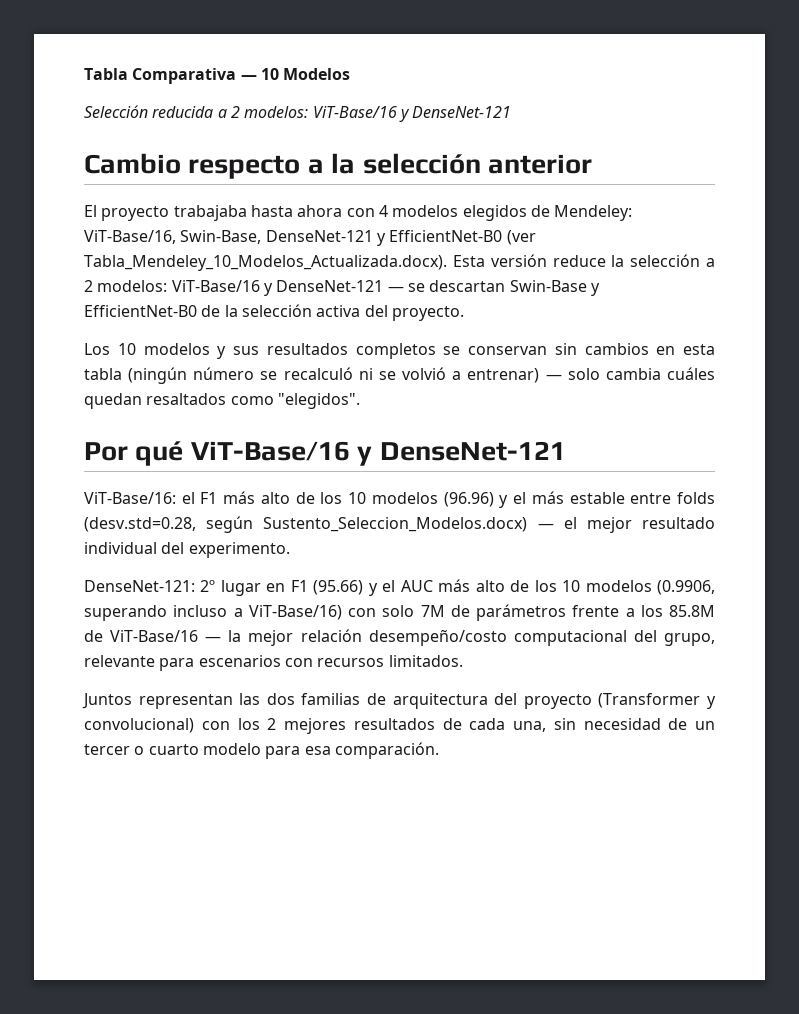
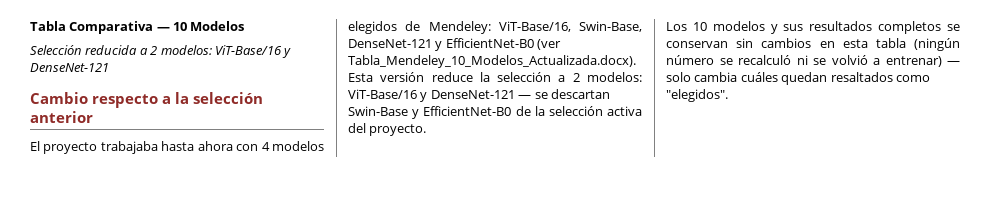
[84,441,566,466] [84,491,716,508] [84,516,716,533] [84,542,290,558] [84,579,716,596] [84,604,715,621] [84,629,715,646] [84,655,463,671] [82,693,717,709] [84,718,715,734] [84,742,439,759] // Por qué ViT-Base/16 y DenseNet-121 // ViT-Base/16: el F1 más alto de los 10 modelos (96.96) y el más estable entre folds (desv.std=0.28, según Sustento_Seleccion_Modelos.docx) — el mejor resultado individual del experimento. // DenseNet-121: 2º lugar en F1 (95.66) y el AUC más alto de los 10 modelos (0.9906, superando incluso a ViT-Base/16) con solo 7M de parámetros frente a los 85.8M de ViT-Base/16 — la mejor relación desempeño/costo computacional del grupo, relevante para escenarios con recursos limitados. // Juntos representan las dos familias de arquitectura del proyecto (Transformer y convolucional) con los 2 mejores resultados de cada una, sin necesidad de un tercer o cuarto modelo para esa comparación. -> (728, 95) none

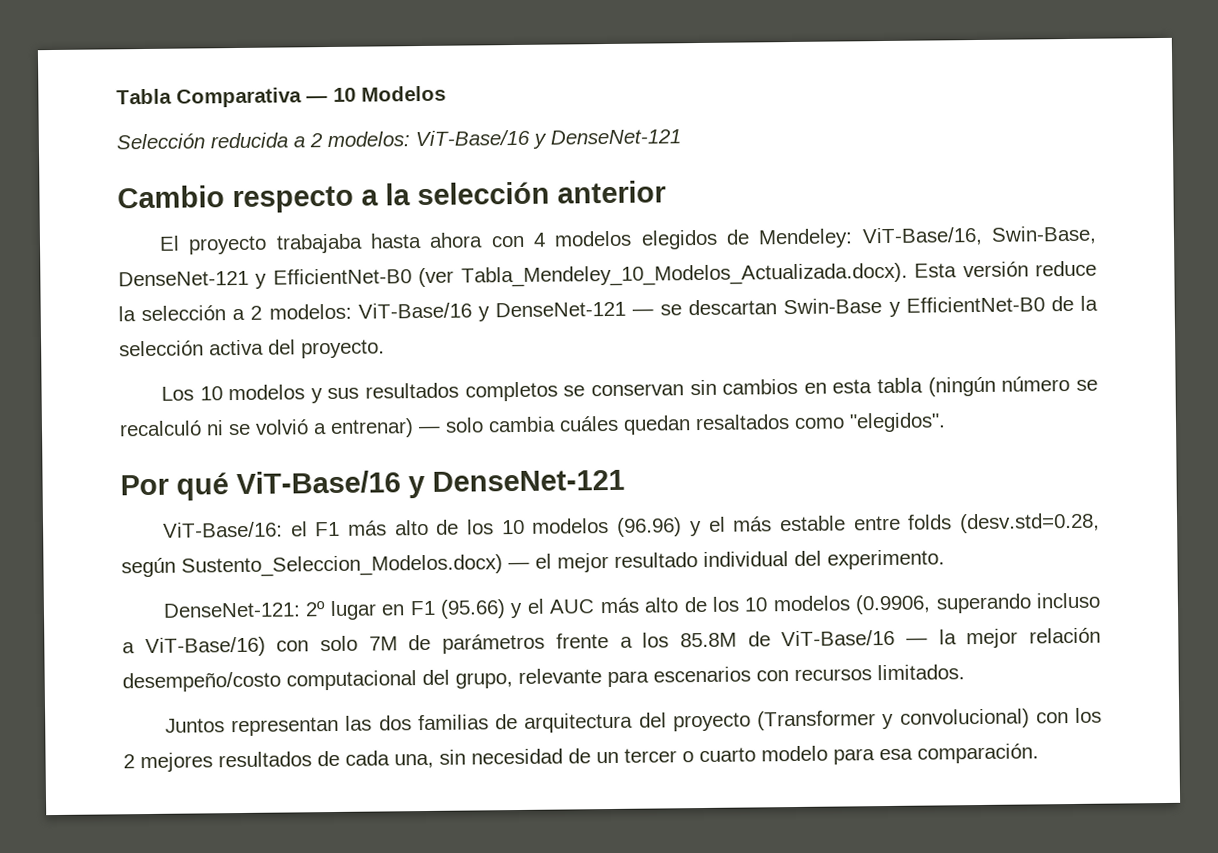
(728, 95) none -> [120,469,625,501] [162,512,1100,538] [121,549,945,578] [162,592,1101,621] [122,627,1101,658] [122,664,965,693] [164,707,1103,737] [123,743,1039,773] // Por qué ViT-Base/16 y DenseNet-121 // ViT-Base/16: el F1 más alto de los 10 modelos (96.96) y el más estable entre folds (desv.std=0.28, según Sustento_Seleccion_Modelos.docx) — el mejor resultado individual del experimento. // DenseNet-121: 2º lugar en F1 (95.66) y el AUC más alto de los 10 modelos (0.9906, superando incluso a ViT-Base/16) con solo 7M de parámetros frente a los 85.8M de ViT-Base/16 — la mejor relación desempeño/costo computacional del grupo, relevante para escenarios con recursos limitados. // Juntos representan las dos familias de arquitectura del proyecto (Transformer y convolucional) con los 2 mejores resultados de cada una, sin necesidad de un tercer o cuarto modelo para esa comparación.

